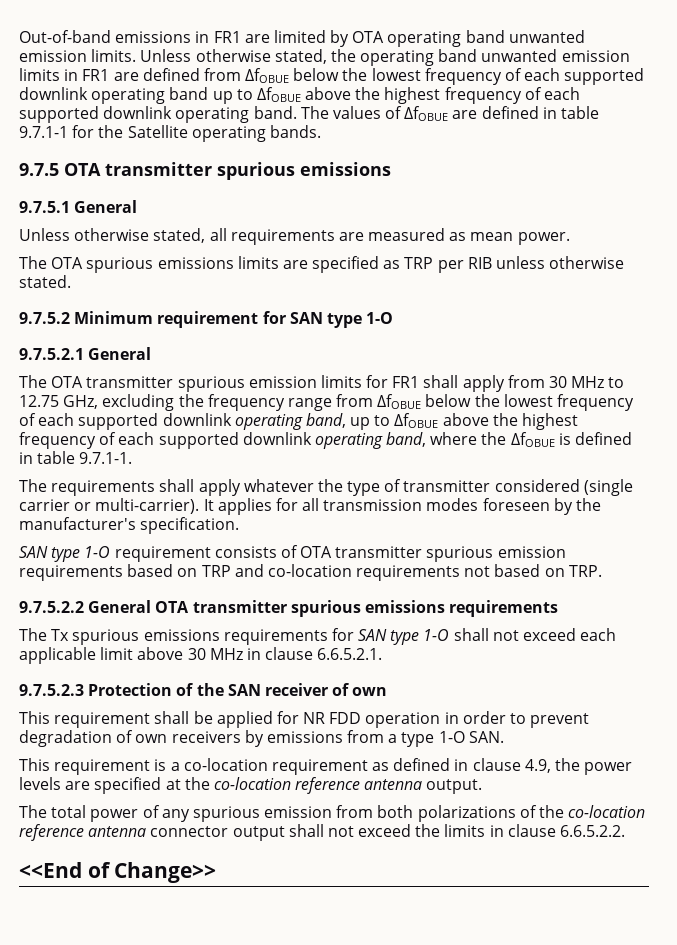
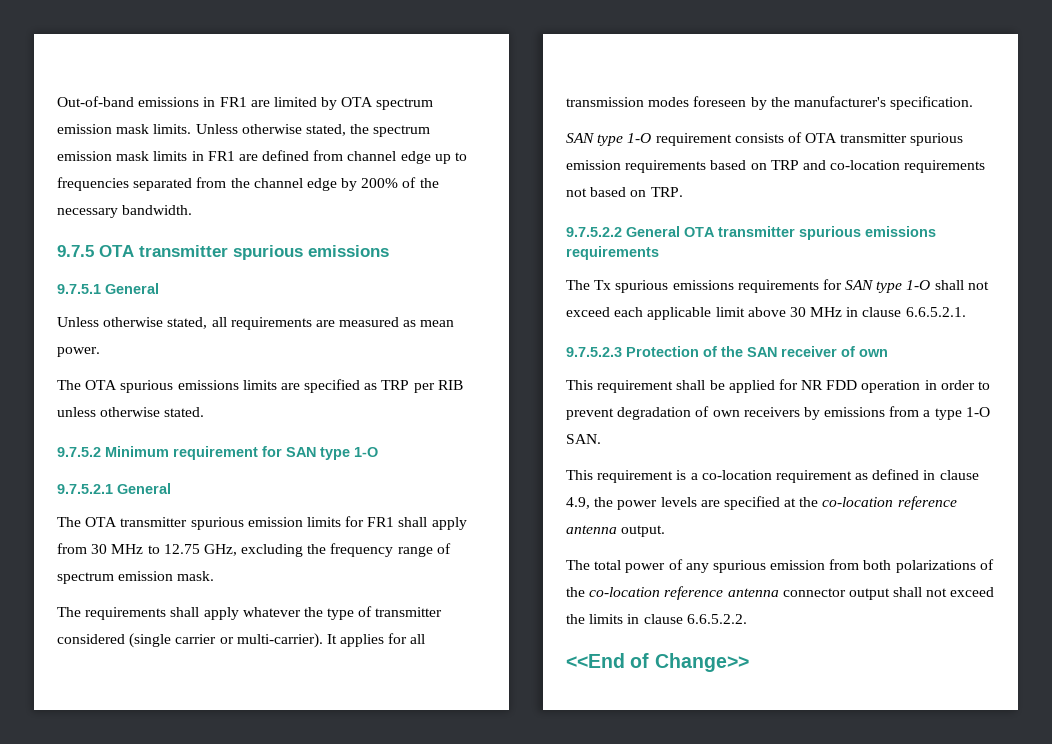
[387,30,585,47] [19,50,87,62] operating band unwanted emission -> [376,98,434,110] [57,124,150,134] spectrum emission mask
[360,49,630,66] operating band unwanted emission -> [373,125,431,137] [57,151,150,161] spectrum emission mask
[245,68,645,85] [19,87,581,104] [19,106,600,123] [19,125,321,142] ΔfOBUE below the lowest frequency of each supported downlink operating band up to ΔfOBUE above the highest frequency of each supported downlink operating band. The values of ΔfOBUE are defined in table 9.7.1-1 for the Satellite operating bands. -> [347,151,468,164] [57,177,439,191] [57,205,193,218] channel edge up to frequencies separated from the channel edge by 200% of the necessary bandwidth.
[336,394,635,411] [19,413,579,430] [19,432,633,449] [19,451,133,464] from ΔfOBUE below the lowest frequency of each supported downlink operating band, up to ΔfOBUE above the highest frequency of each supported downlink operating band, where the ΔfOBUE is defined in table 9.7.1-1. -> [436,543,451,554] [57,571,215,584] of spectrum emission mask.

